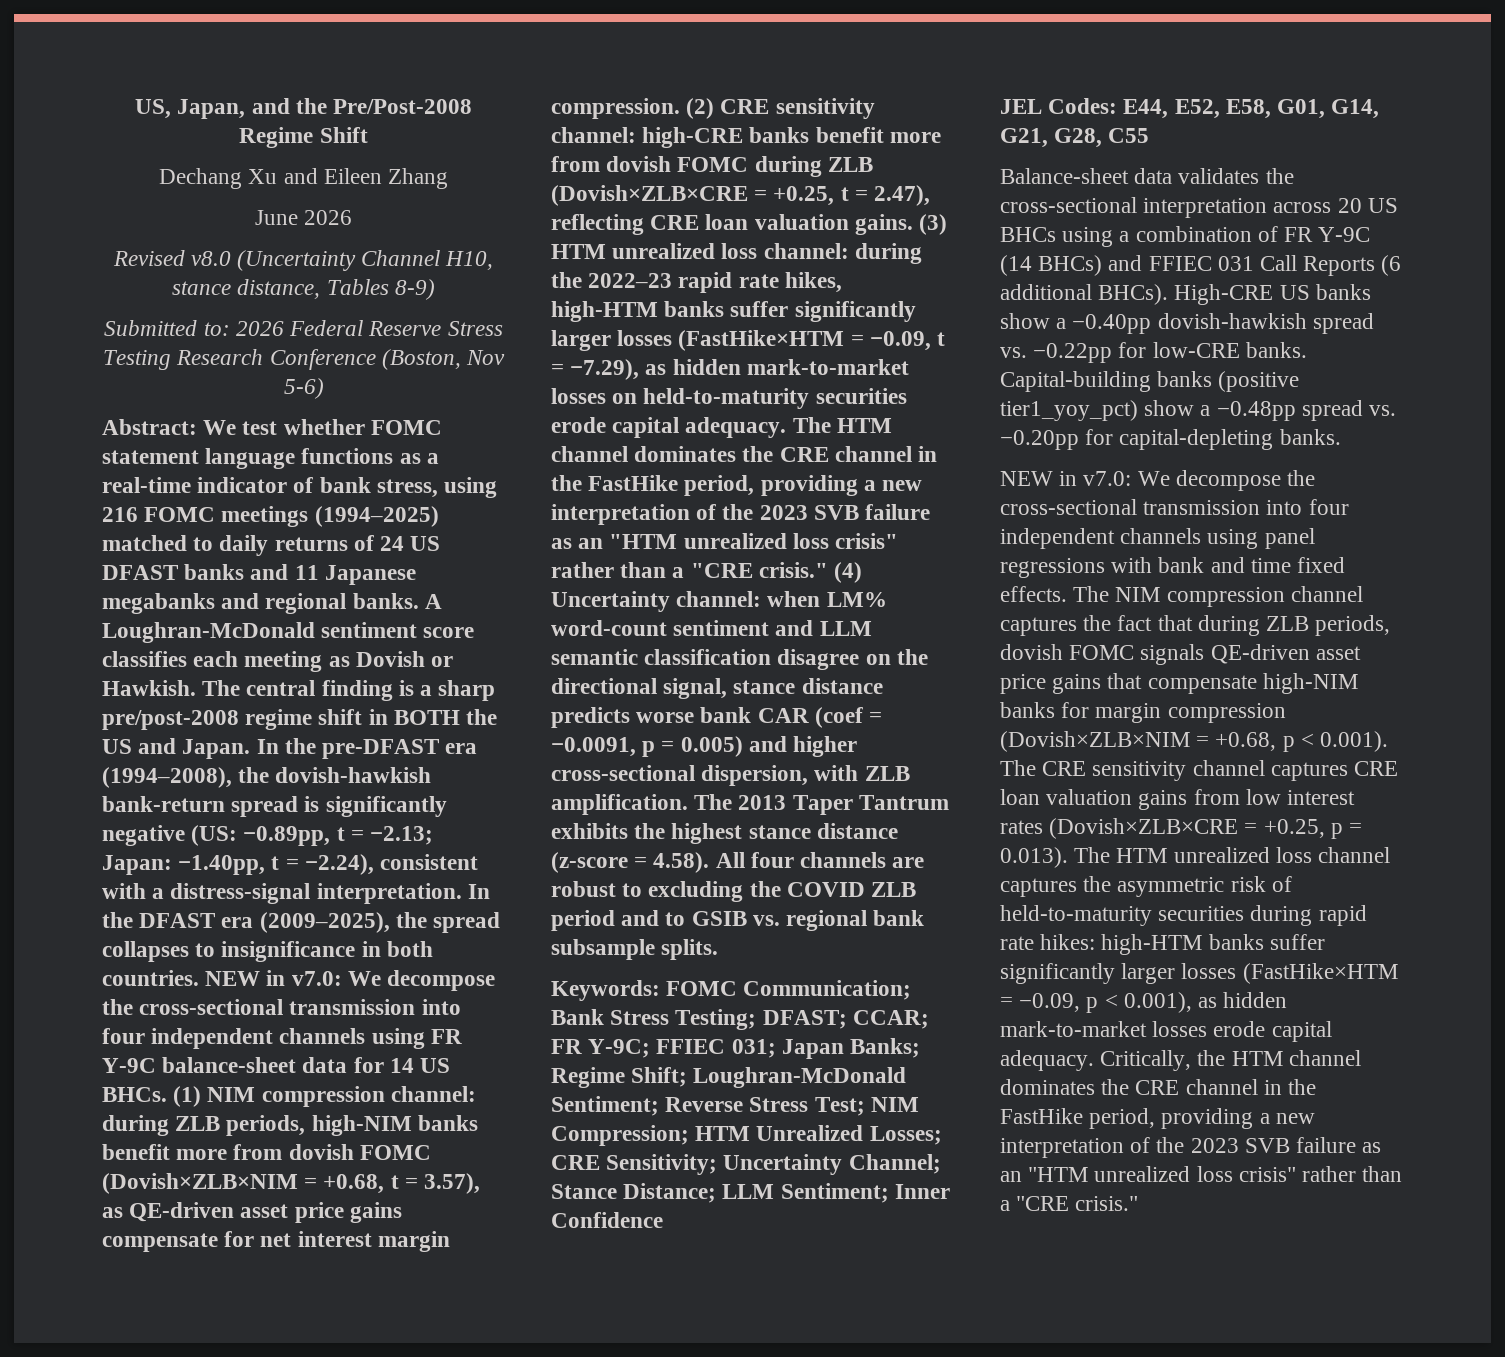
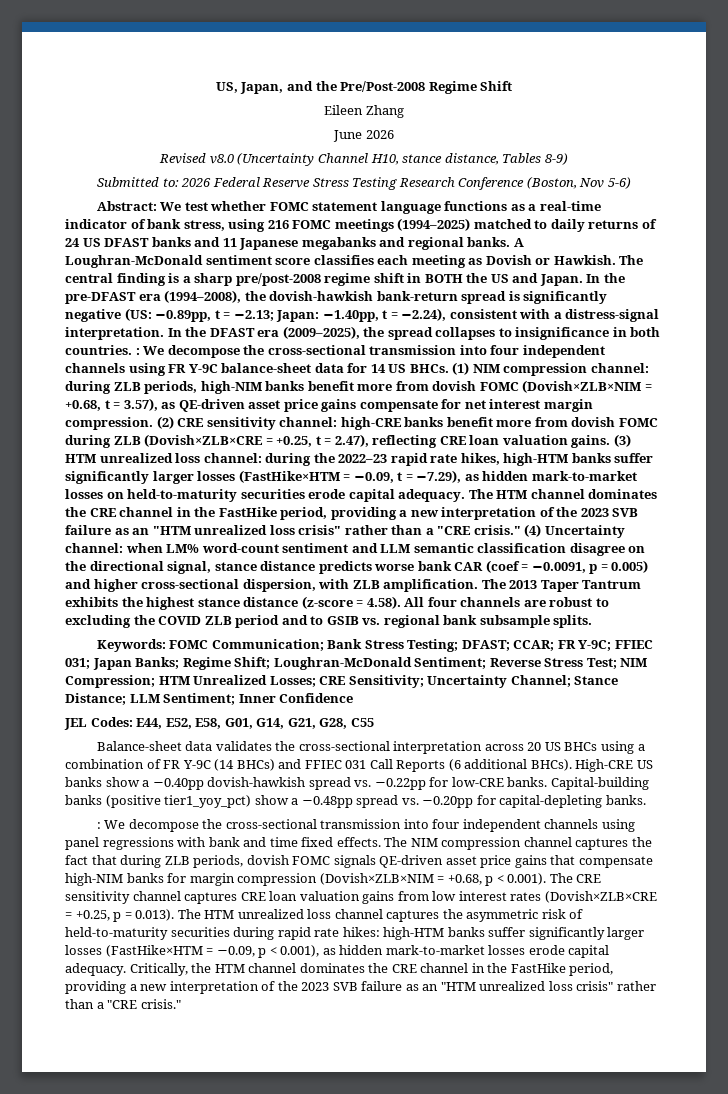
[159,168,318,189] Dechang Xu and -> (513, 86) none
[205,970,342,986] NEW in v7.0: -> [135,348,140,355] :
[1000,471,1132,486] NEW in v7.0: -> [96,822,101,829] :

